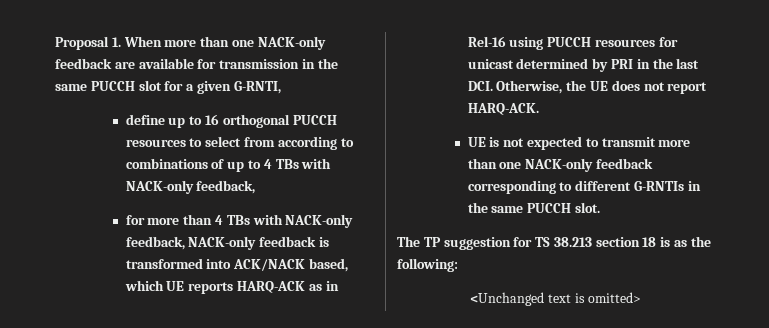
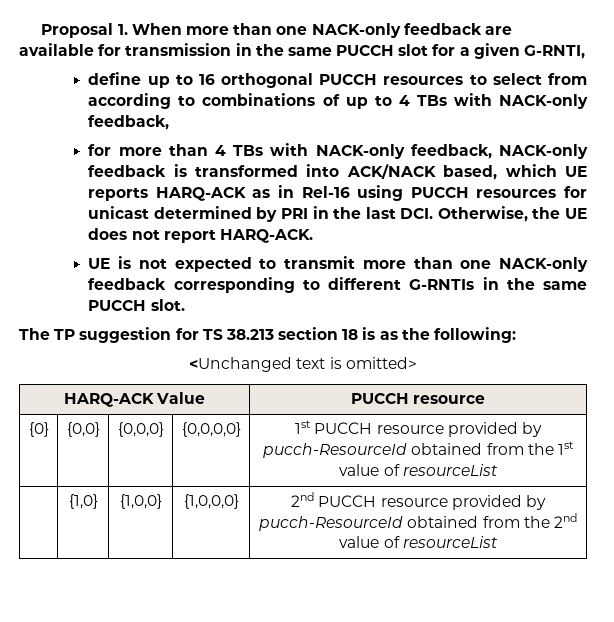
(641, 297) none -> [63,392,206,407] [350,393,486,404] [28,422,49,437] [66,422,100,437] [117,422,164,437] [181,422,241,437] [295,420,542,437] [263,441,574,458] [339,464,498,476] [68,494,98,509] [119,494,162,509] [183,494,239,509] [291,492,546,510] [259,513,577,531] [339,536,498,548] // HARQ-ACK Value | PUCCH resource // {0} | {0,0} | {0,0,0} | {0,0,0,0} | 1st PUCCH resource provided by pucch-ResourceId obtained from the 1st value of resourceList // | {1,0} | {1,0,0} | {1,0,0,0} | 2nd PUCCH resource provided by pucch-ResourceId obtained from the 2nd value of resourceList

